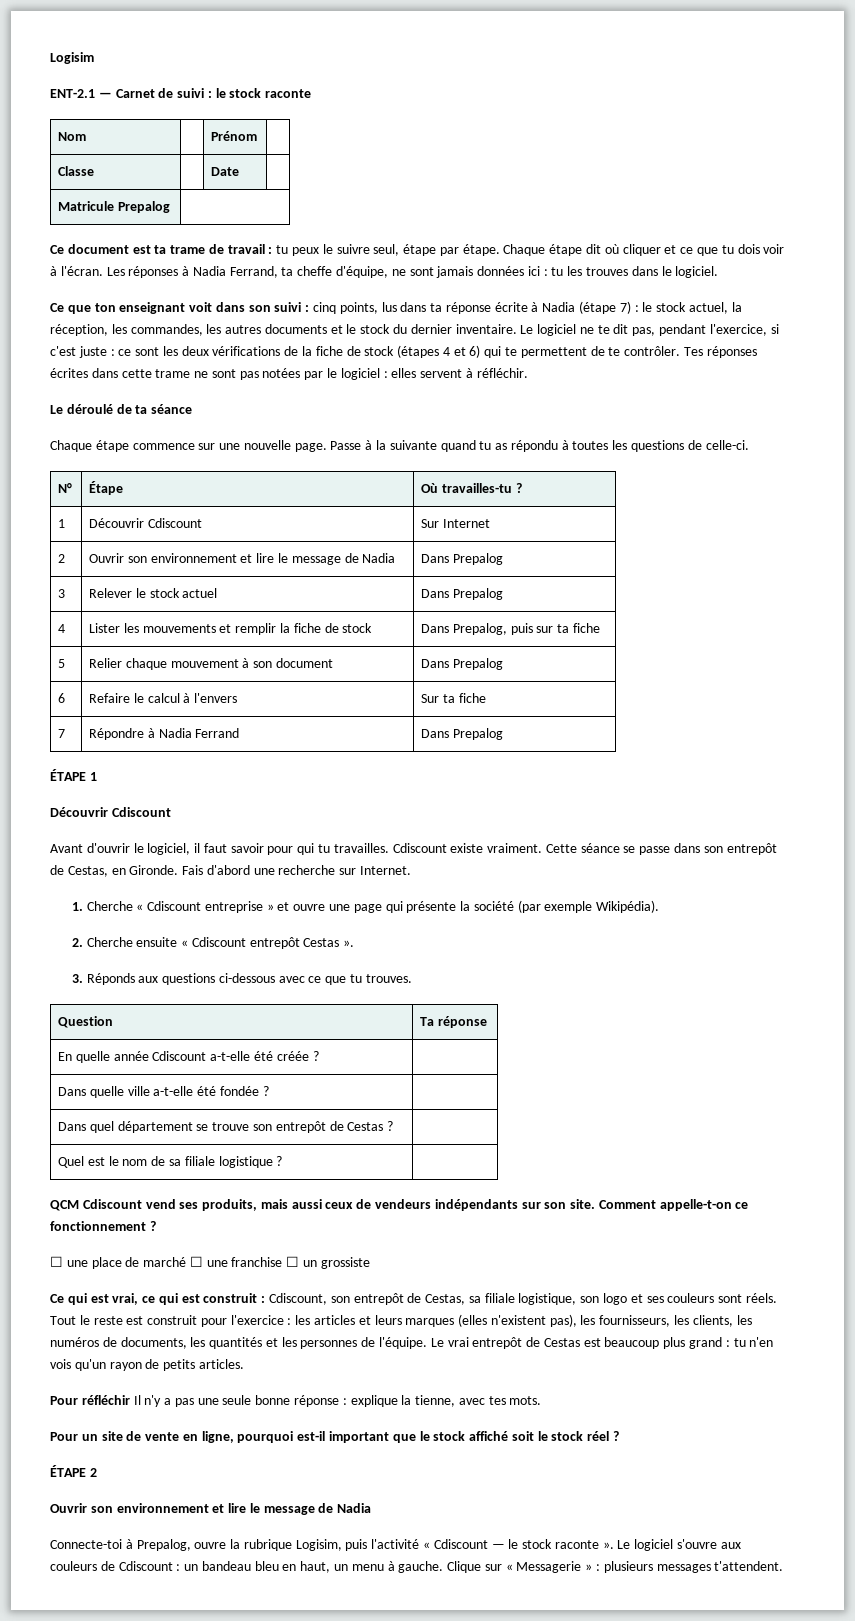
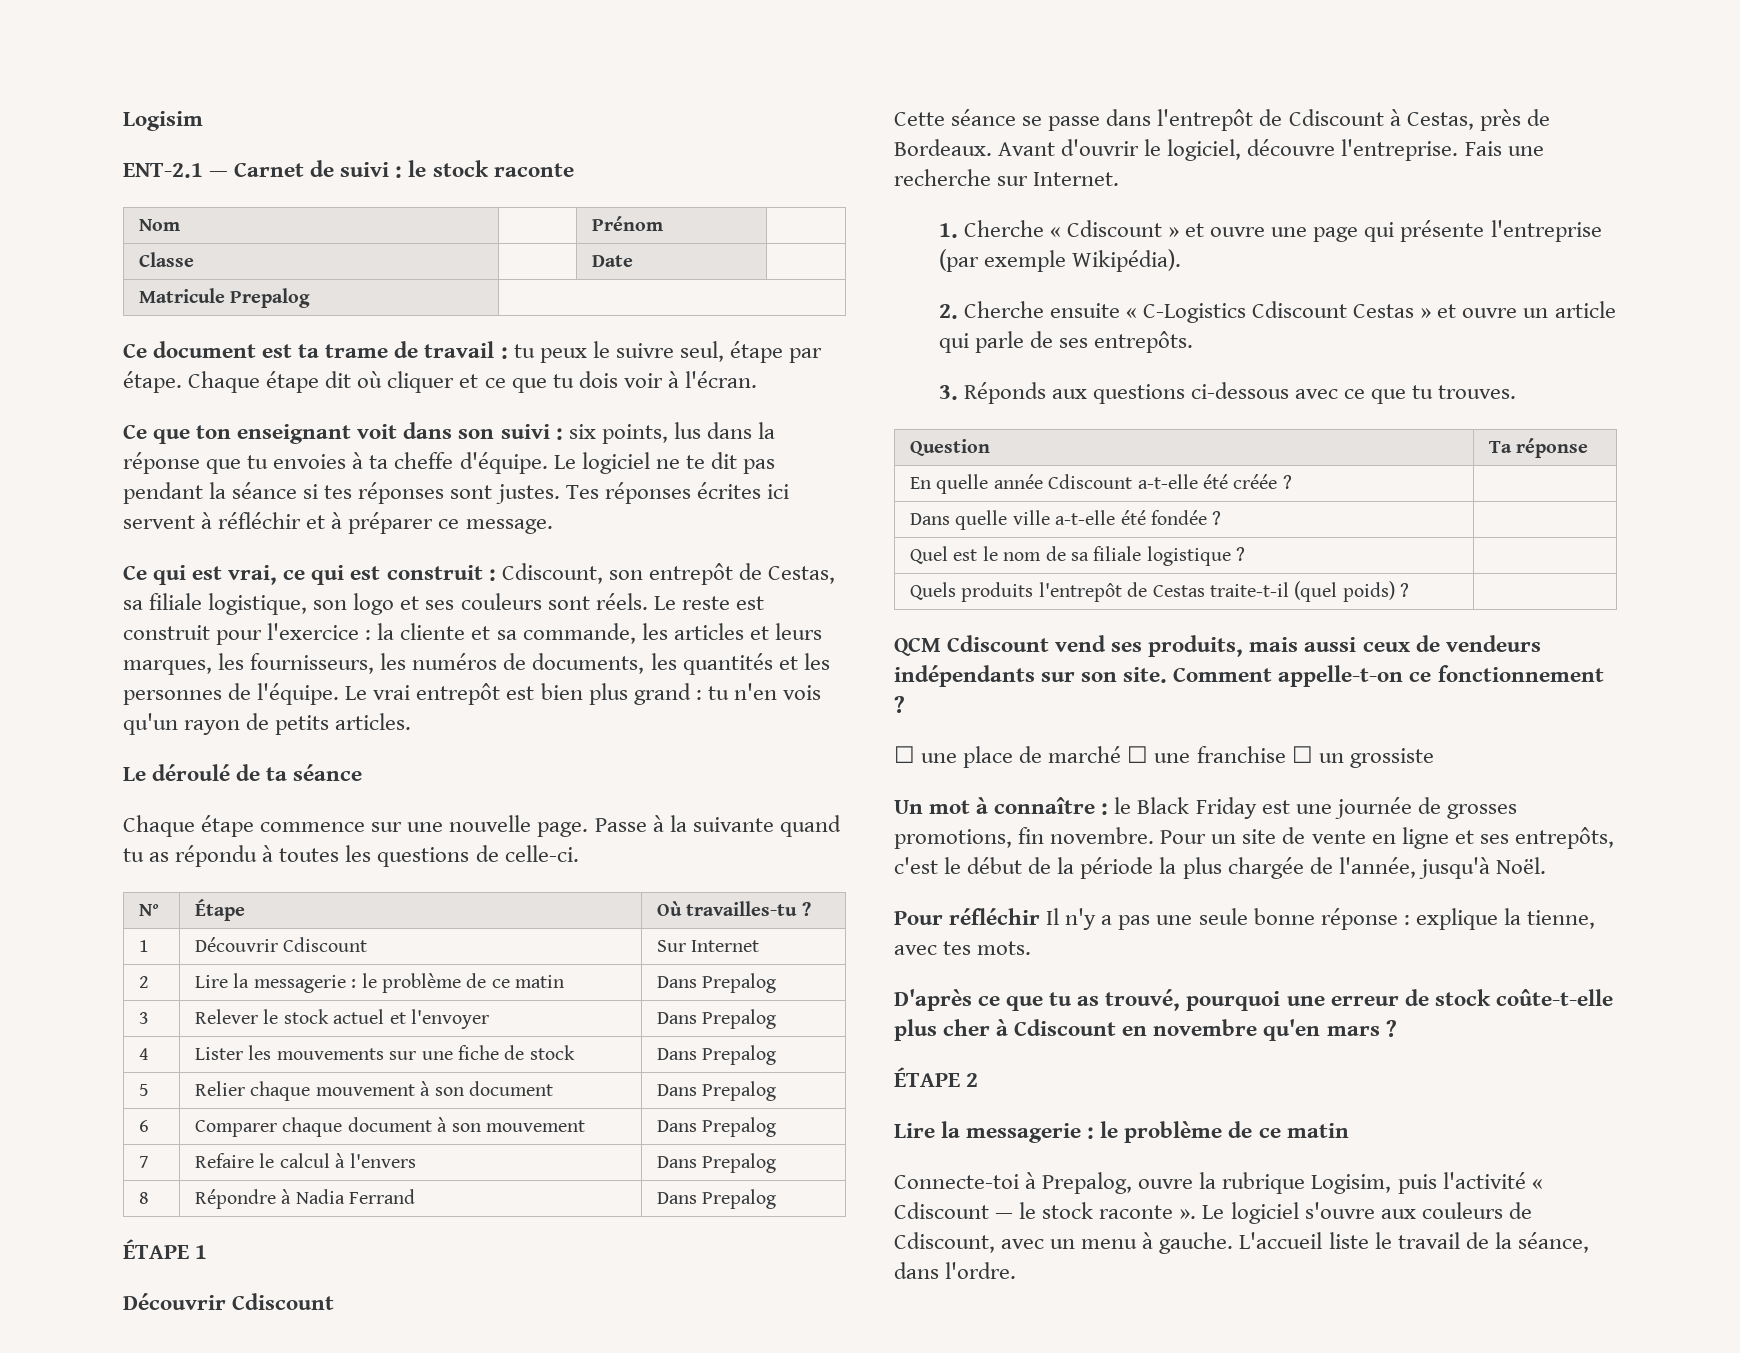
[106,266,719,278] Les réponses à Nadia Ferrand, ta cheffe d'équipe, ne sont jamais données ici : tu les trouves dans le logiciel. -> (757, 379) none
[313,302,337,314] cinq -> [568,424,596,439] six
[430,301,742,314] [50,324,517,336] ta réponse écrite à Nadia (étape 7) : le stock actuel, la réception, les commandes, les autres documents et le stock du dernier inventaire. -> [757,422,775,439] [123,452,548,474] la réponse que tu envoies à ta cheffe d'équipe.
[632,324,779,336] [50,345,757,358] [50,368,528,380] pas, pendant l'exercice, si c'est juste : ce sont les deux vérifications de la fiche de stock (étapes 4 et 6) qui te permettent de te contrôler. Tes réponses écrites dans cette trame ne sont pas notées par le logiciel : elles servent à réfléchir. -> [742,459,775,474] [123,482,789,504] [123,512,553,534] [123,563,835,585] [123,593,764,615] [123,623,822,645] [123,653,830,675] [123,683,821,705] [123,713,412,735] pas pendant la séance si tes réponses sont justes. Tes réponses écrites ici servent à réfléchir et à préparer ce message. // Ce qui est vrai, ce qui est construit : Cdiscount, son entrepôt de Cestas, sa filiale logistique, son logo et ses couleurs sont réels. Le reste est construit pour l'exercice : la cliente et sa commande, les articles et leurs marques, les fournisseurs, les numéros de documents, les quantités et les personnes de l'équipe. Le vrai entrepôt est bien plus grand : tu n'en vois qu'un rayon de petits articles.
[89,553,396,565] Ouvrir son environnement et lire le message de Nadia -> [195,973,565,993] Lire la messagerie : le problème de ce matin
(218, 593) none -> [389,1009,490,1029] et l'envoyer
[219,623,290,635] et remplir la -> [389,1051,453,1060] sur une
[452,623,600,635] Prepalog, puis sur ta fiche -> [702,1045,777,1065] Prepalog
(66, 698) none -> [195,1117,586,1137] [657,1117,777,1137] [139,1156,150,1168] | Comparer chaque document à son mouvement | Dans Prepalog // 7
[421,693,486,703] [58,729,66,738] Sur ta fiche // 7 -> [657,1153,777,1173] [139,1192,150,1204] Dans Prepalog // 8
[50,843,543,855] Avant d'ouvrir le logiciel, il faut savoir pour qui tu travailles. Cdiscount existe vraiment. -> (335, 1301) none
[703,843,777,855] [50,865,250,877] son entrepôt de Cestas, en Gironde. Fais d'abord -> [1157,109,1550,131] [894,139,1502,161] l'entrepôt de Cdiscount à Cestas, près de Bordeaux. Avant d'ouvrir le logiciel, découvre l'entreprise. Fais
[204,901,263,913] entreprise -> (1162, 228) none
[460,901,514,911] la société -> [1490,220,1602,242] l'entreprise
[191,937,355,949] Cdiscount entrepôt Cestas ». -> [1143,301,1616,323] [938,331,1194,353] C-Logistics Cdiscount Cestas » et ouvre un article qui parle de ses entrepôts.
[58,1121,394,1133] // Dans quel département se trouve son entrepôt de Cestas ? | -> (1222, 518) none
(283, 1161) none -> [910,581,1410,602] // Quels produits l'entrepôt de Cestas traite-t-il (quel poids) ? |
[50,1293,777,1305] [50,1314,752,1327] [50,1337,774,1349] [50,1359,244,1371] Ce qui est vrai, ce qui est construit : Cdiscount, son entrepôt de Cestas, sa filiale logistique, son logo et ses couleurs sont réels. Tout le reste est construit pour l'exercice : les articles et leurs marques (elles n'existent pas), les fournisseurs, les clients, les numéros de documents, les quantités et les personnes de l'équipe. Le vrai entrepôt de Cestas est beaucoup plus grand : tu n'en vois qu'un rayon de petits articles. -> [894,797,1517,819] [894,827,1614,849] [894,857,1546,879] Un mot à connaître : le Black Friday est une journée de grosses promotions, fin novembre. Pour un site de vente en ligne et ses entrepôts, c'est le début de la période la plus chargée de l'année, jusqu'à Noël.
[50,1431,620,1443] [50,1465,97,1477] [50,1503,372,1515] Pour un site de vente en ligne, pourquoi est-il important que le stock affiché soit le stock réel ? // ÉTAPE 2 // Ouvrir son environnement et lire le message de Nadia -> [894,989,1613,1011] [894,1019,1397,1041] [894,1067,979,1087] [894,1121,1349,1143] D'après ce que tu as trouvé, pourquoi une erreur de stock coûte-t-elle plus cher à Cdiscount en novembre qu'en mars ? // ÉTAPE 2 // Lire la messagerie : le problème de ce matin
[118,1561,784,1573] Cdiscount : un bandeau bleu en haut, un menu à gauche. Clique sur « Messagerie » : plusieurs messages t'attendent. -> [894,1232,1589,1254] [894,1262,1017,1279] Cdiscount, avec un menu à gauche. L'accueil liste le travail de la séance, dans l'ordre.

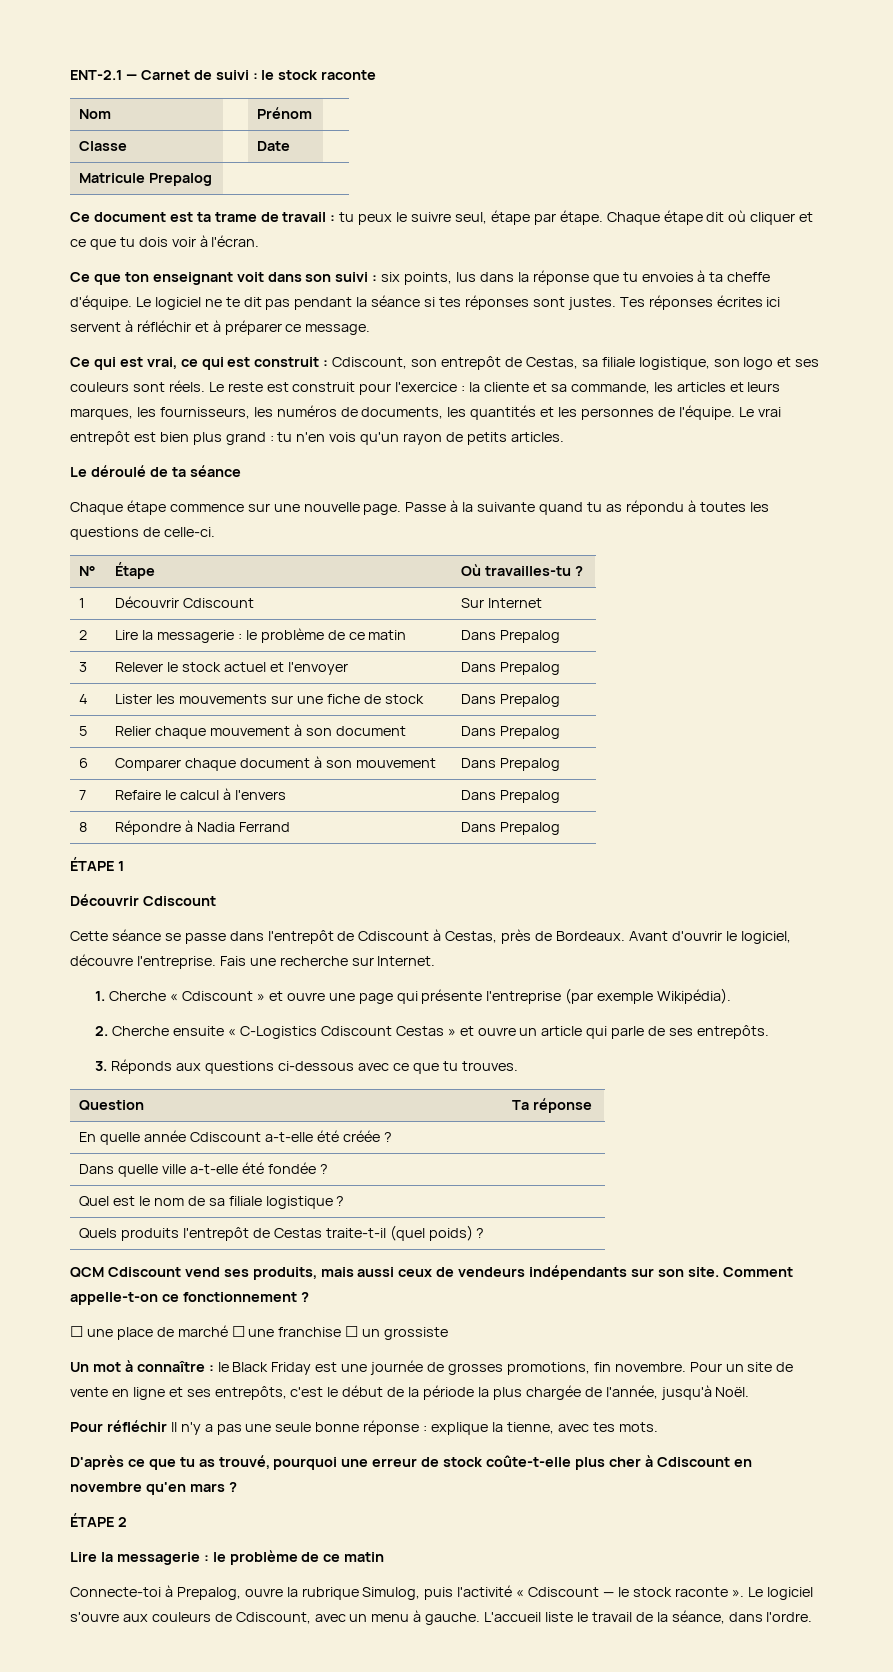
[123,111,203,131] Logisim // -> (70, 75) none
[1311,1174,1392,1194] Logisim, -> [362,1587,421,1600] Simulog,

